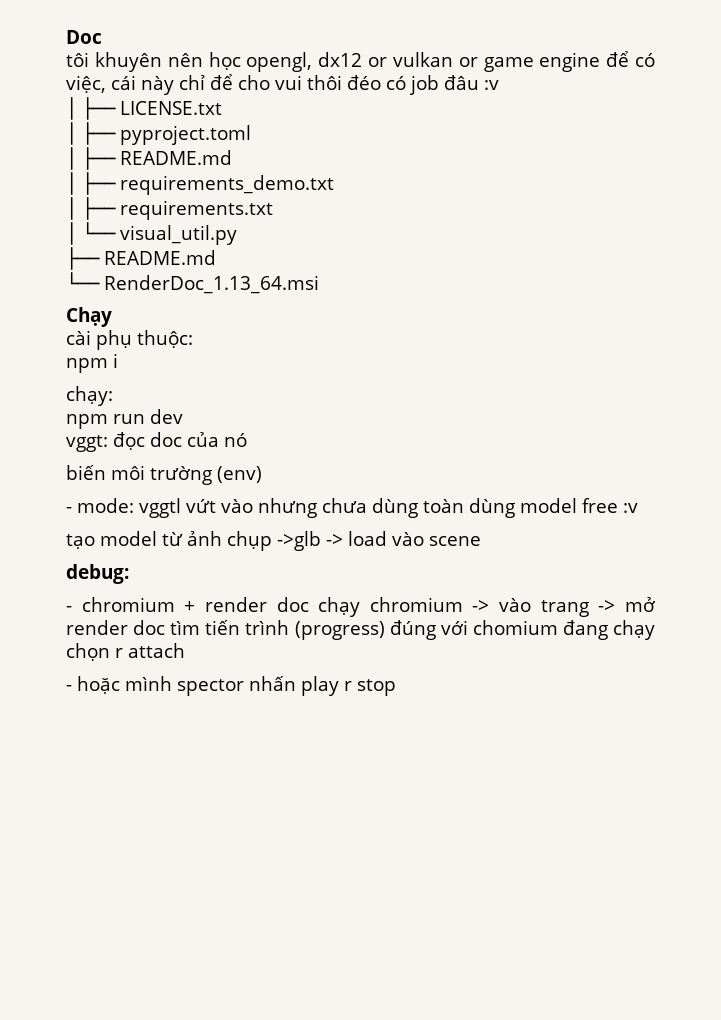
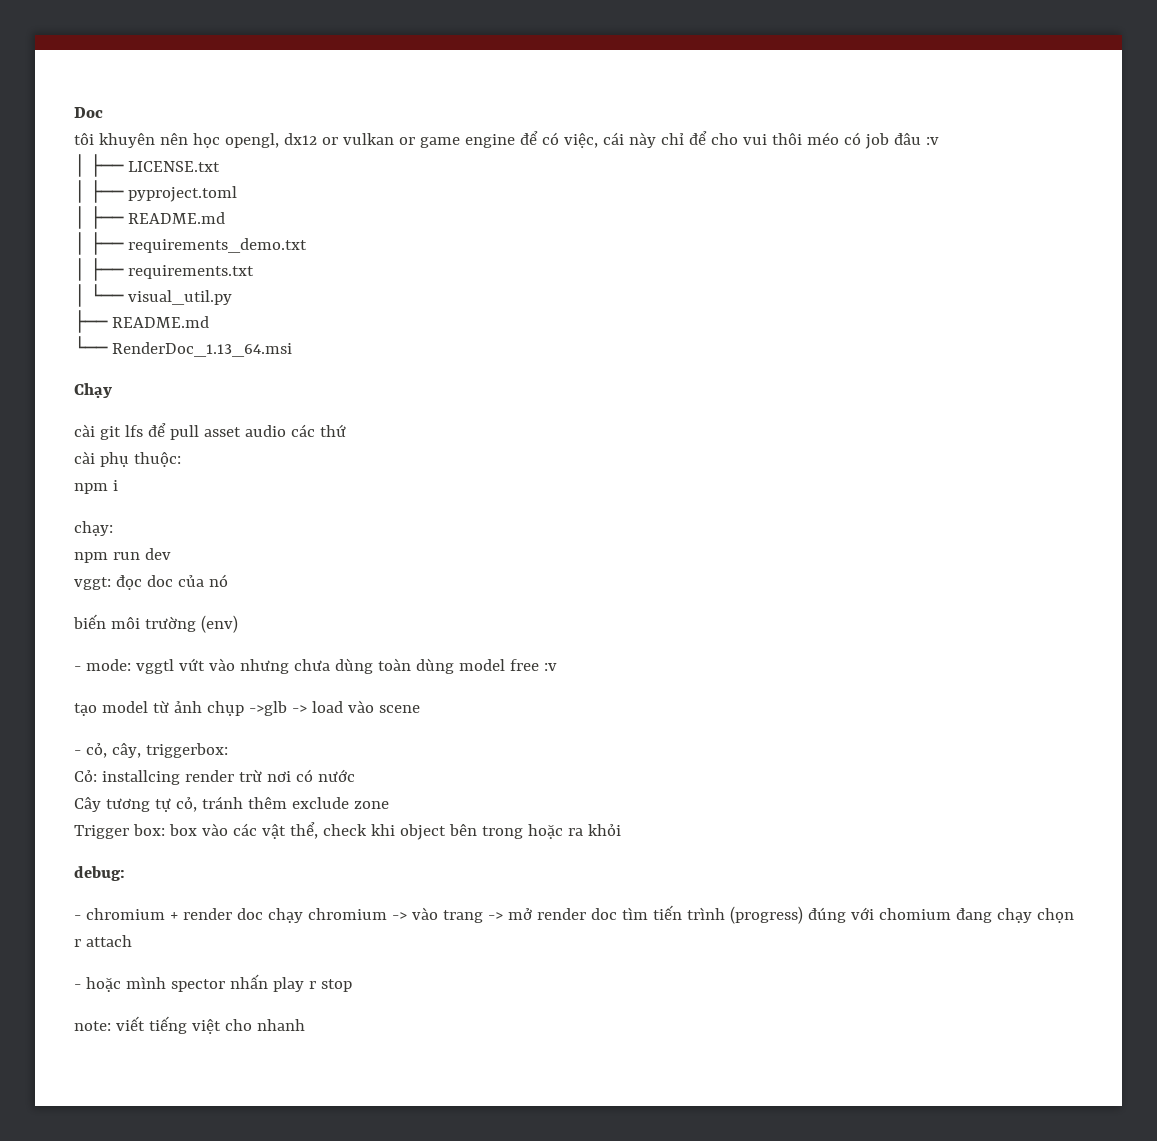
[347,75,381,90] đéo -> [806,132,839,145] méo
(112, 317) none -> [74,423,346,440] // cài git lfs để pull asset audio các thứ
(481, 541) none -> [74,743,228,758] [74,769,355,785] [74,796,389,812] [74,822,621,840] // - cỏ, cây, triggerbox: // Cỏ: installcing render trừ nơi có nước // Cây tương tự cỏ, tránh thêm exclude zone // Trigger box: box vào các vật thể, check khi object bên trong hoặc ra khỏi
(396, 687) none -> [74,1016,305,1034] // note: viết tiếng việt cho nhanh

